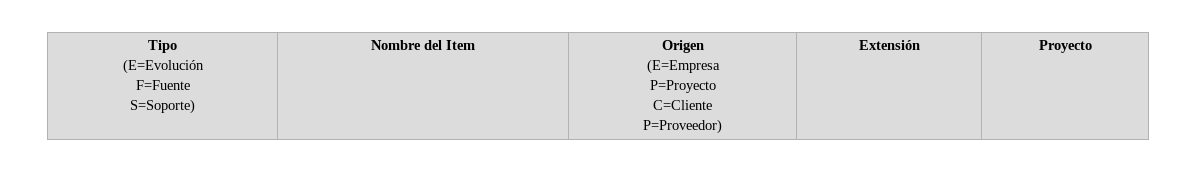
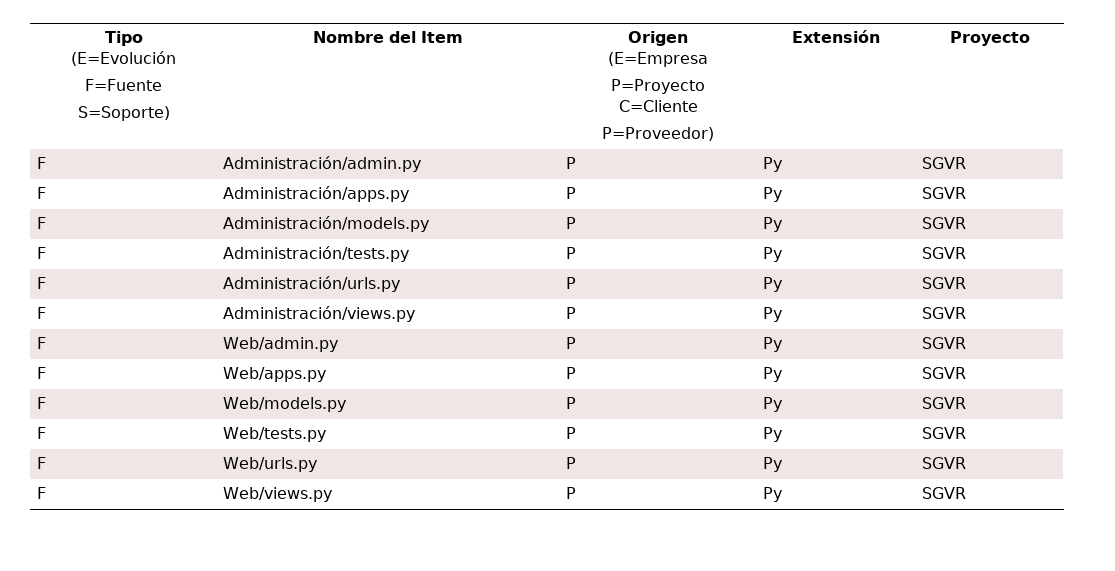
(1092, 46) none -> [36,157,46,169] [222,156,421,172] [565,157,576,169] [762,157,782,172] [921,157,966,169] [36,187,46,199] [222,186,409,202] [565,187,576,199] [762,187,782,202] [921,187,966,199] [36,217,46,229] [222,216,429,232] [565,217,576,229] [762,217,782,232] [921,217,966,229] [36,247,46,259] [222,246,409,262] [565,247,576,259] [762,247,782,262] [921,247,966,259] [36,277,46,289] [222,276,400,292] [565,277,576,289] [762,277,782,292] [921,277,966,289] [36,307,46,319] [222,306,415,322] [565,307,576,319] [762,307,782,322] [921,307,966,319] [36,337,46,349] [222,337,338,352] [565,337,576,349] [762,337,782,352] [921,337,966,349] [36,367,46,379] [222,367,326,382] [565,367,576,379] [762,367,782,382] [921,367,966,379] [36,397,46,409] [222,397,346,412] [565,397,576,409] [762,397,782,412] [921,397,966,409] [36,427,46,439] [222,427,326,442] [565,427,576,439] [762,427,782,442] [921,427,966,439] [36,457,46,469] [222,457,317,472] [565,457,576,469] [762,457,782,472] [921,457,966,469] [36,487,46,499] [222,487,332,502] [565,487,576,499] [762,487,782,502] [921,487,966,499] // F | Administración/admin.py | P | Py | SGVR // F | Administración/apps.py | P | Py | SGVR // F | Administración/models.py | P | Py | SGVR // F | Administración/tests.py | P | Py | SGVR // F | Administración/urls.py | P | Py | SGVR // F | Administración/views.py | P | Py | SGVR // F | Web/admin.py | P | Py | SGVR // F | Web/apps.py | P | Py | SGVR // F | Web/models.py | P | Py | SGVR // F | Web/tests.py | P | Py | SGVR // F | Web/urls.py | P | Py | SGVR // F | Web/views.py | P | Py | SGVR

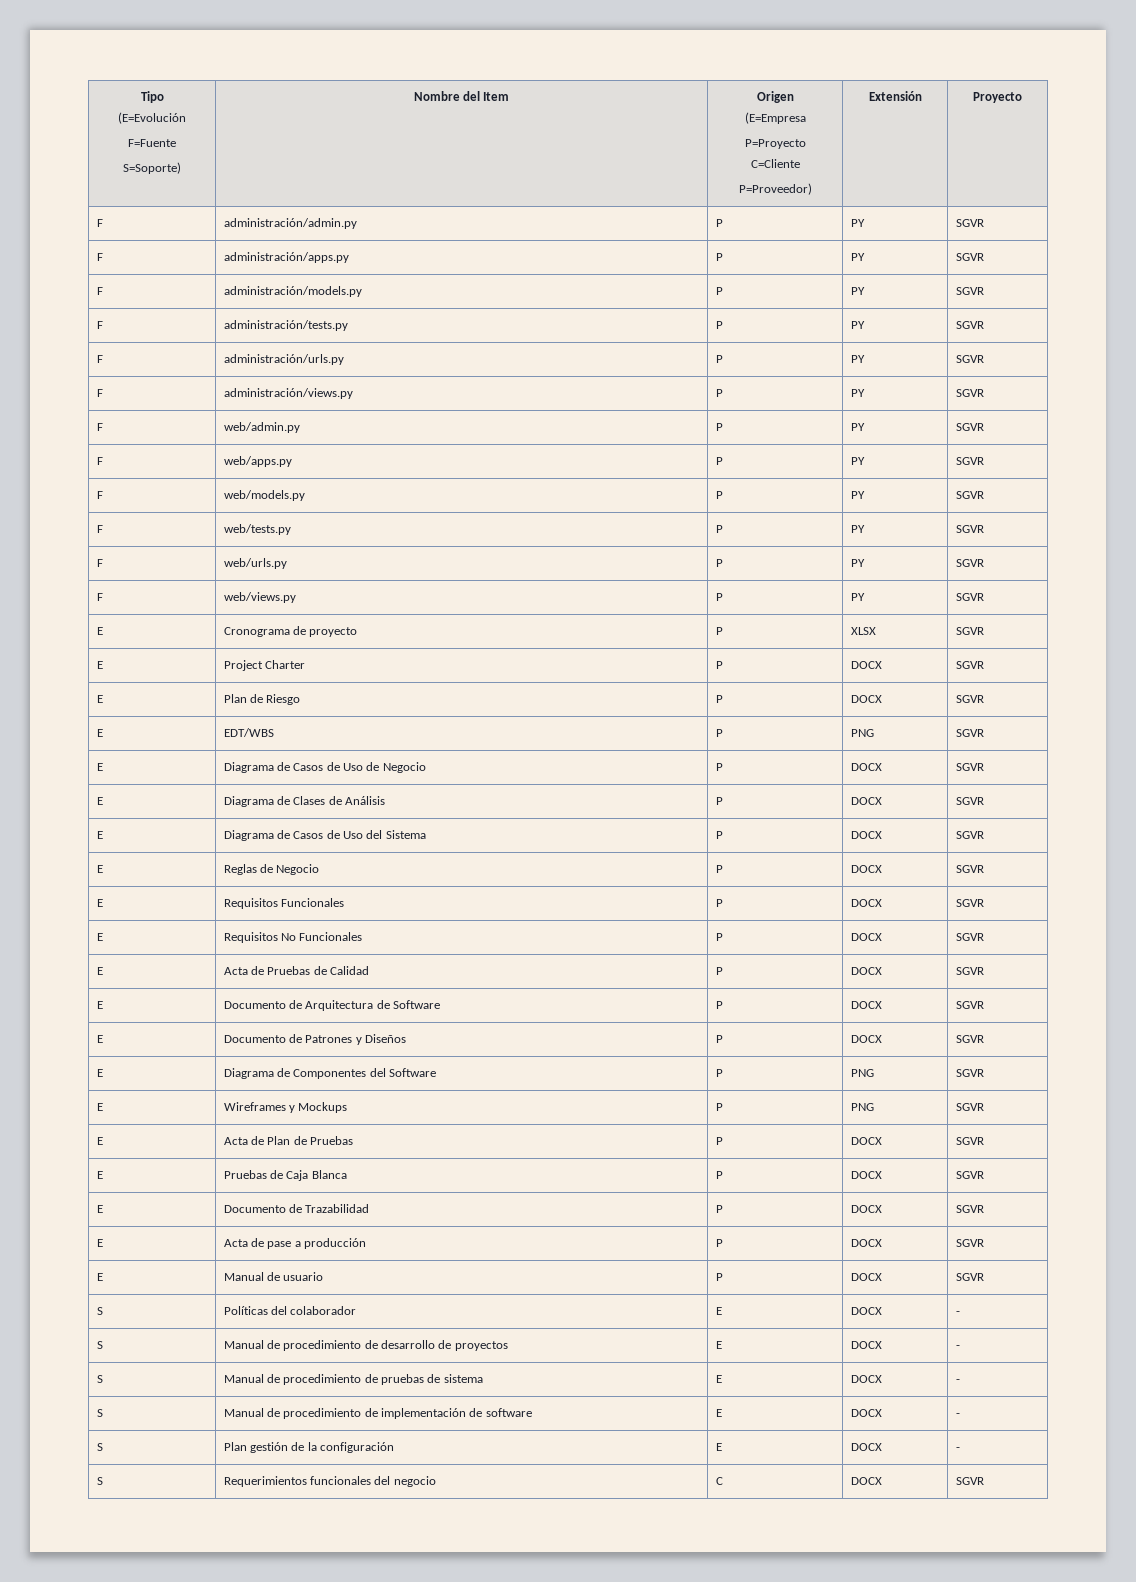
[222,156,421,172] [565,157,576,169] [762,157,782,172] [921,157,966,169] [36,187,46,199] [222,186,409,202] [565,187,576,199] [762,187,782,202] [921,187,966,199] [36,217,46,229] [222,216,429,232] [565,217,576,229] [762,217,782,232] [921,217,966,229] [36,247,46,259] [222,246,409,262] [565,247,576,259] [762,247,782,262] [921,247,966,259] [36,277,46,289] [222,276,400,292] [565,277,576,289] [762,277,782,292] [921,277,966,289] [36,307,46,319] [222,306,415,322] [565,307,576,319] [762,307,782,322] [921,307,966,319] [36,337,46,349] [222,337,338,352] [565,337,576,349] [762,337,782,352] [921,337,966,349] [36,367,46,379] [222,367,326,382] [565,367,576,379] [762,367,782,382] [921,367,966,379] [36,397,46,409] [222,397,346,412] [565,397,576,409] [762,397,782,412] [921,397,966,409] [36,427,46,439] [222,427,326,442] [565,427,576,439] [762,427,782,442] [921,427,966,439] [36,457,46,469] [222,457,317,472] [565,457,576,469] [762,457,782,472] [921,457,966,469] [36,487,46,499] [222,487,332,502] [565,487,576,499] [762,487,782,502] [921,487,966,499] Administración/admin.py | P | Py | SGVR // F | Administración/apps.py | P | Py | SGVR // F | Administración/models.py | P | Py | SGVR // F | Administración/tests.py | P | Py | SGVR // F | Administración/urls.py | P | Py | SGVR // F | Administración/views.py | P | Py | SGVR // F | Web/admin.py | P | Py | SGVR // F | Web/apps.py | P | Py | SGVR // F | Web/models.py | P | Py | SGVR // F | Web/tests.py | P | Py | SGVR // F | Web/urls.py | P | Py | SGVR // F | Web/views.py | P | Py | SGVR -> [223,218,357,229] [715,219,723,227] [850,219,865,227] [955,219,984,227] [96,253,103,261] [223,252,349,263] [715,253,723,261] [850,253,865,261] [955,253,984,261] [96,287,103,295] [223,286,362,297] [715,287,723,295] [850,287,865,295] [955,287,984,295] [96,321,103,329] [223,320,348,331] [715,321,723,329] [850,321,865,329] [955,321,984,329] [96,355,103,363] [223,354,344,365] [715,355,723,363] [850,355,865,363] [955,355,984,363] [96,389,103,397] [223,388,353,399] [715,389,723,397] [850,389,865,397] [955,389,984,397] [96,423,103,431] [223,422,300,433] [715,423,723,431] [850,423,865,431] [955,423,984,431] [96,457,103,465] [223,456,292,467] [715,457,723,465] [850,457,865,465] [955,457,984,465] [96,491,103,499] [223,490,305,501] [715,491,723,499] [850,491,865,499] [955,491,984,499] [96,525,103,533] [223,524,291,535] [715,525,723,533] [850,525,865,533] [955,525,984,533] [96,559,103,567] [223,558,287,569] [715,559,723,567] [850,559,865,567] [955,559,984,567] [96,593,103,601] [223,592,296,603] [715,593,723,601] [850,593,865,601] [955,593,984,601] [96,627,103,635] [223,626,358,637] [715,627,723,635] [850,627,876,635] [955,627,984,635] [96,661,103,669] [223,660,305,671] [715,661,723,669] [850,661,882,669] [955,661,984,669] [96,695,103,703] [223,694,301,705] [715,695,723,703] [850,695,882,703] [955,695,984,703] [96,729,103,737] [223,728,274,737] [715,729,723,737] [850,729,874,737] [955,729,984,737] [96,763,103,771] [223,762,426,773] [715,763,723,771] [850,763,882,771] [955,763,984,771] [96,797,103,805] [223,796,386,807] [715,797,723,805] [850,797,882,805] [955,797,984,805] [96,831,103,839] [223,830,426,841] [715,831,723,839] [850,831,882,839] [955,831,984,839] [96,865,103,873] [223,864,320,875] [715,865,723,873] [850,865,882,873] [955,865,984,873] [96,899,103,907] [223,898,344,909] [715,899,723,907] [850,899,882,907] [955,899,984,907] [96,933,103,941] [223,932,363,943] [715,933,723,941] [850,933,882,941] [955,933,984,941] [96,967,103,975] [223,966,370,975] [715,967,723,975] [850,967,882,975] [955,967,984,975] [96,1001,103,1009] [223,1000,441,1011] [715,1001,723,1009] [850,1001,882,1009] [955,1001,984,1009] [96,1035,103,1043] [223,1034,407,1045] [715,1035,723,1043] [850,1035,882,1043] [955,1035,984,1043] [96,1069,103,1077] [223,1068,437,1079] [715,1069,723,1077] [850,1069,874,1077] [955,1069,984,1077] [96,1103,103,1111] [223,1102,348,1113] [715,1103,723,1111] [850,1103,874,1111] [955,1103,984,1111] [96,1137,103,1145] [223,1136,354,1145] [715,1137,723,1145] [850,1137,882,1145] [955,1137,984,1145] [96,1171,103,1179] [223,1170,347,1181] [715,1171,723,1179] [850,1171,882,1179] [955,1171,984,1179] [96,1205,103,1213] [223,1204,370,1213] [715,1205,723,1213] [850,1205,882,1213] [955,1205,984,1213] [96,1239,103,1247] [223,1238,367,1249] [715,1239,723,1247] [850,1239,882,1247] [955,1239,984,1247] [96,1273,103,1281] [223,1272,324,1281] [715,1273,723,1281] [850,1273,882,1281] [955,1273,984,1281] [96,1307,103,1315] [223,1306,357,1315] [715,1307,722,1315] [850,1307,882,1315] [955,1311,960,1315] [96,1341,103,1349] [223,1340,508,1351] [715,1341,722,1349] [850,1341,882,1349] [955,1345,960,1349] [96,1375,103,1383] [223,1374,483,1385] [715,1375,722,1383] [850,1375,882,1383] [955,1379,960,1383] [96,1409,103,1417] [223,1408,532,1419] [715,1409,722,1417] [850,1409,882,1417] [955,1413,960,1417] [96,1443,103,1451] [223,1442,395,1453] [715,1443,722,1451] [850,1443,882,1451] [955,1447,960,1451] [96,1477,103,1485] [223,1476,436,1487] [715,1477,723,1485] [850,1477,882,1485] [955,1477,984,1485] administración/admin.py | P | PY | SGVR // F | administración/apps.py | P | PY | SGVR // F | administración/models.py | P | PY | SGVR // F | administración/tests.py | P | PY | SGVR // F | administración/urls.py | P | PY | SGVR // F | administración/views.py | P | PY | SGVR // F | web/admin.py | P | PY | SGVR // F | web/apps.py | P | PY | SGVR // F | web/models.py | P | PY | SGVR // F | web/tests.py | P | PY | SGVR // F | web/urls.py | P | PY | SGVR // F | web/views.py | P | PY | SGVR // E | Cronograma de proyecto | P | XLSX | SGVR // E | Project Charter | P | DOCX | SGVR // E | Plan de Riesgo | P | DOCX | SGVR // E | EDT/WBS | P | PNG | SGVR // E | Diagrama de Casos de Uso de Negocio | P | DOCX | SGVR // E | Diagrama de Clases de Análisis | P | DOCX | SGVR // E | Diagrama de Casos de Uso del Sistema | P | DOCX | SGVR // E | Reglas de Negocio | P | DOCX | SGVR // E | Requisitos Funcionales | P | DOCX | SGVR // E | Requisitos No Funcionales | P | DOCX | SGVR // E | Acta de Pruebas de Calidad | P | DOCX | SGVR // E | Documento de Arquitectura de Software | P | DOCX | SGVR // E | Documento de Patrones y Diseños | P | DOCX | SGVR // E | Diagrama de Componentes del Software | P | PNG | SGVR // E | Wireframes y Mockups | P | PNG | SGVR // E | Acta de Plan de Pruebas | P | DOCX | SGVR // E | Pruebas de Caja Blanca | P | DOCX | SGVR // E | Documento de Trazabilidad | P | DOCX | SGVR // E | Acta de pase a producción | P | DOCX | SGVR // E | Manual de usuario | P | DOCX | SGVR // S | Políticas del colaborador | E | DOCX | - // S | Manual de procedimiento de desarrollo de proyectos | E | DOCX | - // S | Manual de procedimiento de pruebas de sistema | E | DOCX | - // S | Manual de procedimiento de implementación de software | E | DOCX | - // S | Plan gestión de la configuración | E | DOCX | - // S | Requerimientos funcionales del negocio | C | DOCX | SGVR

